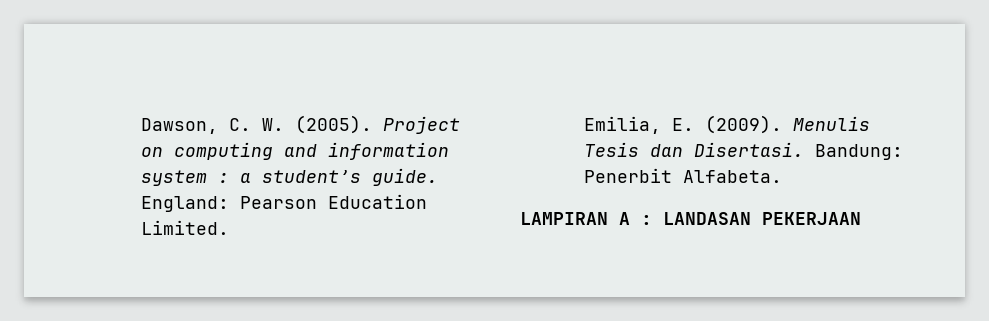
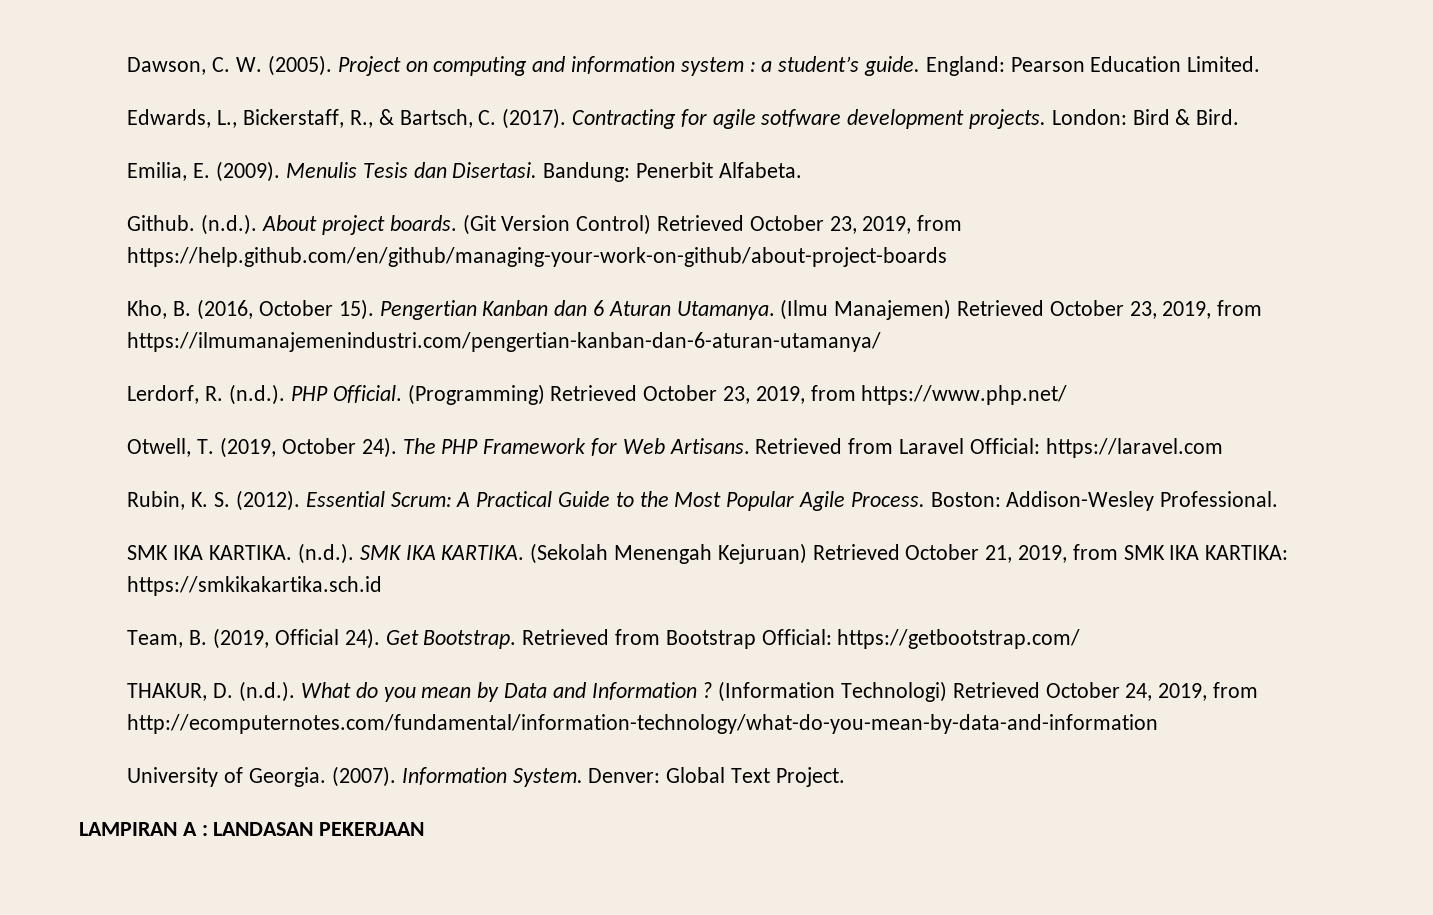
(229, 227) none -> [127,108,1240,129] // Edwards, L., Bickerstaff, R., & Bartsch, C. (2017). Contracting for agile sotfware development projects. London: Bird & Bird.
(782, 176) none -> [127,214,963,235] [127,247,948,267] [127,299,1263,320] [127,332,882,352] [127,384,1068,405] [127,437,1223,458] [127,490,1279,511] [127,543,1289,564] [127,576,383,596] [127,628,1081,649] [127,681,1258,702] [127,714,1159,734] [127,766,845,787] // Github. (n.d.). About project boards. (Git Version Control) Retrieved October 23, 2019, from https://help.github.com/en/github/managing-your-work-on-github/about-project-boards // Kho, B. (2016, October 15). Pengertian Kanban dan 6 Aturan Utamanya. (Ilmu Manajemen) Retrieved October 23, 2019, from https://ilmumanajemenindustri.com/pengertian-kanban-dan-6-aturan-utamanya/ // Lerdorf, R. (n.d.). PHP Official. (Programming) Retrieved October 23, 2019, from https://www.php.net/ // Otwell, T. (2019, October 24). The PHP Framework for Web Artisans. Retrieved from Laravel Official: https://laravel.com // Rubin, K. S. (2012). Essential Scrum: A Practical Guide to the Most Popular Agile Process. Boston: Addison-Wesley Professional. // SMK IKA KARTIKA. (n.d.). SMK IKA KARTIKA. (Sekolah Menengah Kejuruan) Retrieved October 21, 2019, from SMK IKA KARTIKA: https://smkikakartika.sch.id // Team, B. (2019, Official 24). Get Bootstrap. Retrieved from Bootstrap Official: https://getbootstrap.com/ // THAKUR, D. (n.d.). What do you mean by Data and Information ? (Information Technologi) Retrieved October 24, 2019, from http://ecomputernotes.com/fundamental/information-technology/what-do-you-mean-by-data-and-information // University of Georgia. (2007). Information System. Denver: Global Text Project.

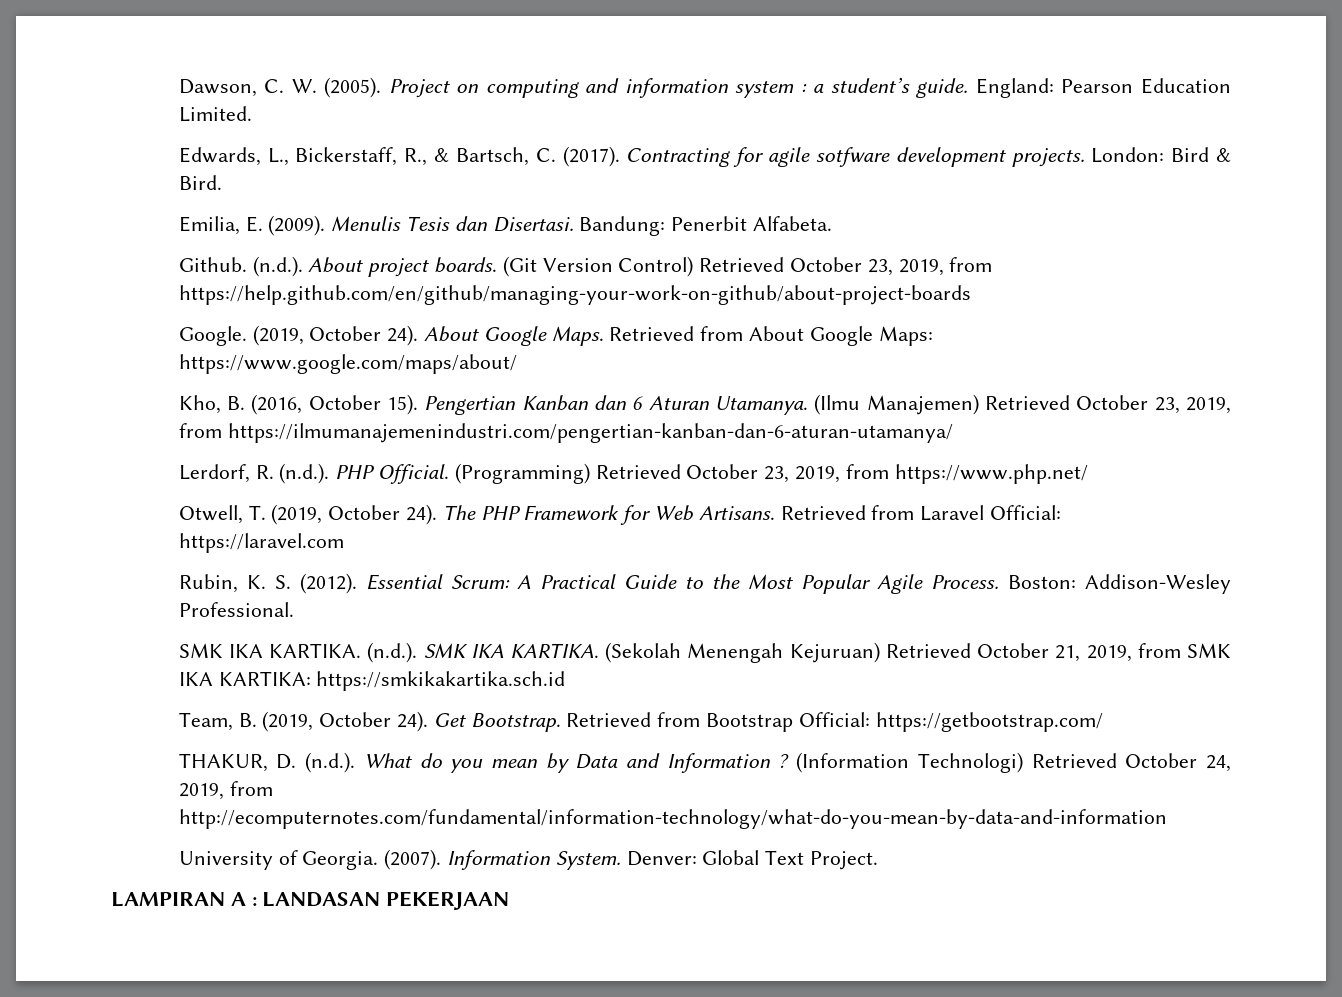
(948, 257) none -> [178,325,933,346] [178,354,517,374] // Google. (2019, October 24). About Google Maps. Retrieved from About Google Maps: https://www.google.com/maps/about/
[274,629,339,645] Official -> [319,712,392,727] October

